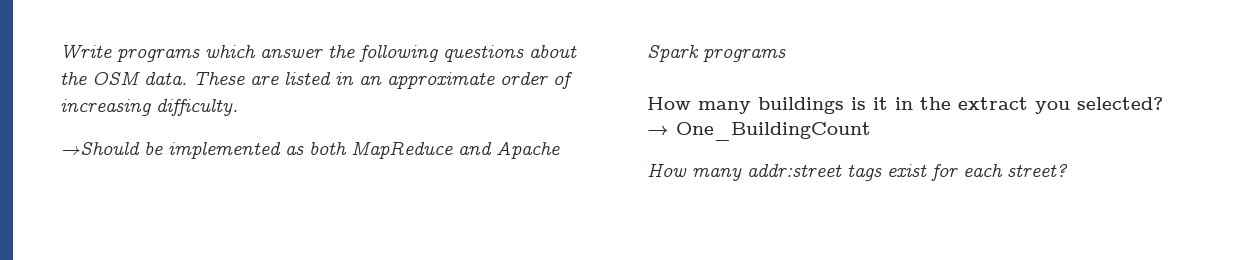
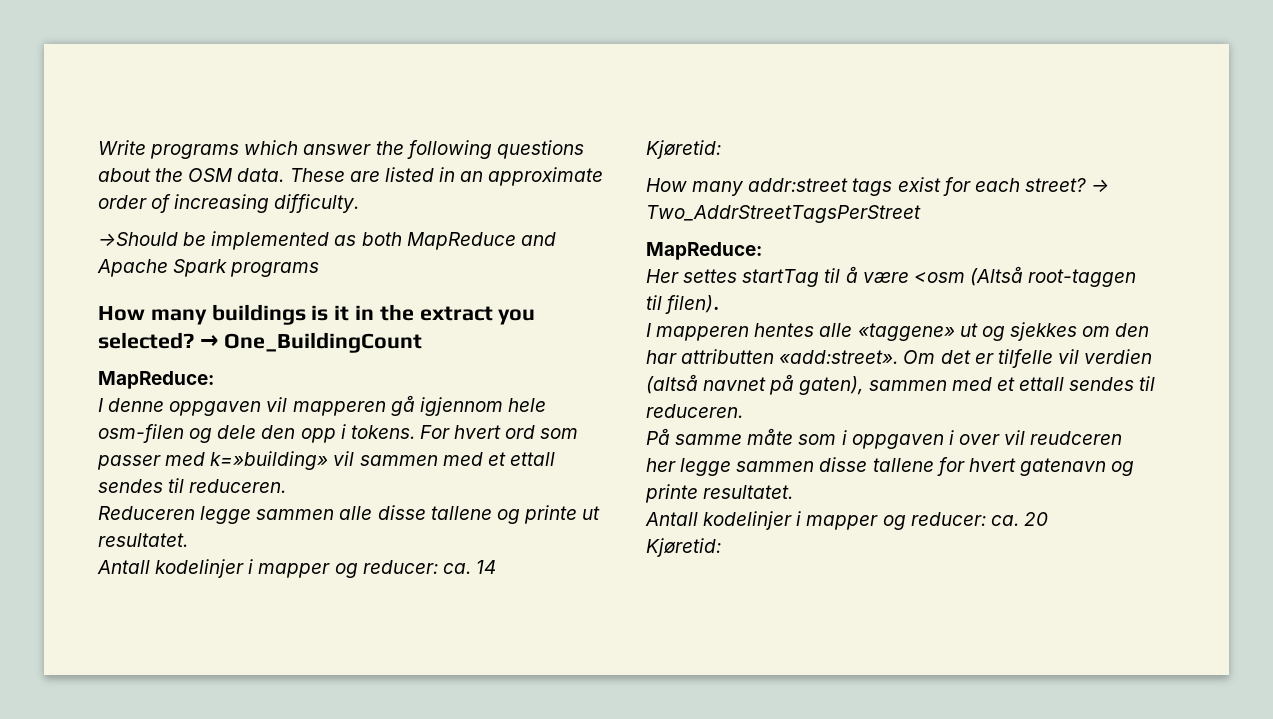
(871, 131) none -> [98,371,214,389] [98,395,546,416] [98,424,579,443] [97,451,555,470] [98,478,287,493] [98,505,601,524] [98,533,188,547] [97,559,496,578] [646,140,721,159] // MapReduce: // I denne oppgaven vil mapperen gå igjennom hele osm-filen og dele den opp i tokens. For hvert ord som passer med k=»building» vil sammen med et ettall sendes til reduceren. // Reduceren legge sammen alle disse tallene og printe ut resultatet. // Antall kodelinjer i mapper og reducer: ca. 14 // Kjøretid:
(1068, 170) none -> [1091,179,1110,192] [646,205,921,223] [646,242,762,260] [646,266,1137,287] [646,295,720,314] [646,322,1150,341] [646,349,1153,368] [646,374,1156,395] [646,404,743,418] [646,428,1123,449] [646,457,1135,476] [645,484,794,503] [645,511,1048,530] [646,538,721,557] → Two_AddrStreetTagsPerStreet // MapReduce: // Her settes startTag til å være <osm (Altså root-taggen til filen). // I mapperen hentes alle «taggene» ut og sjekkes om den har attributten «add:street». Om det er tilfelle vil verdien (altså navnet på gaten), sammen med et ettall sendes til reduceren. // På samme måte som i oppgaven i over vil reudceren her legge sammen disse tallene for hvert gatenavn og printe resultatet. // Antall kodelinjer i mapper og reducer: ca. 20 // Kjøretid:

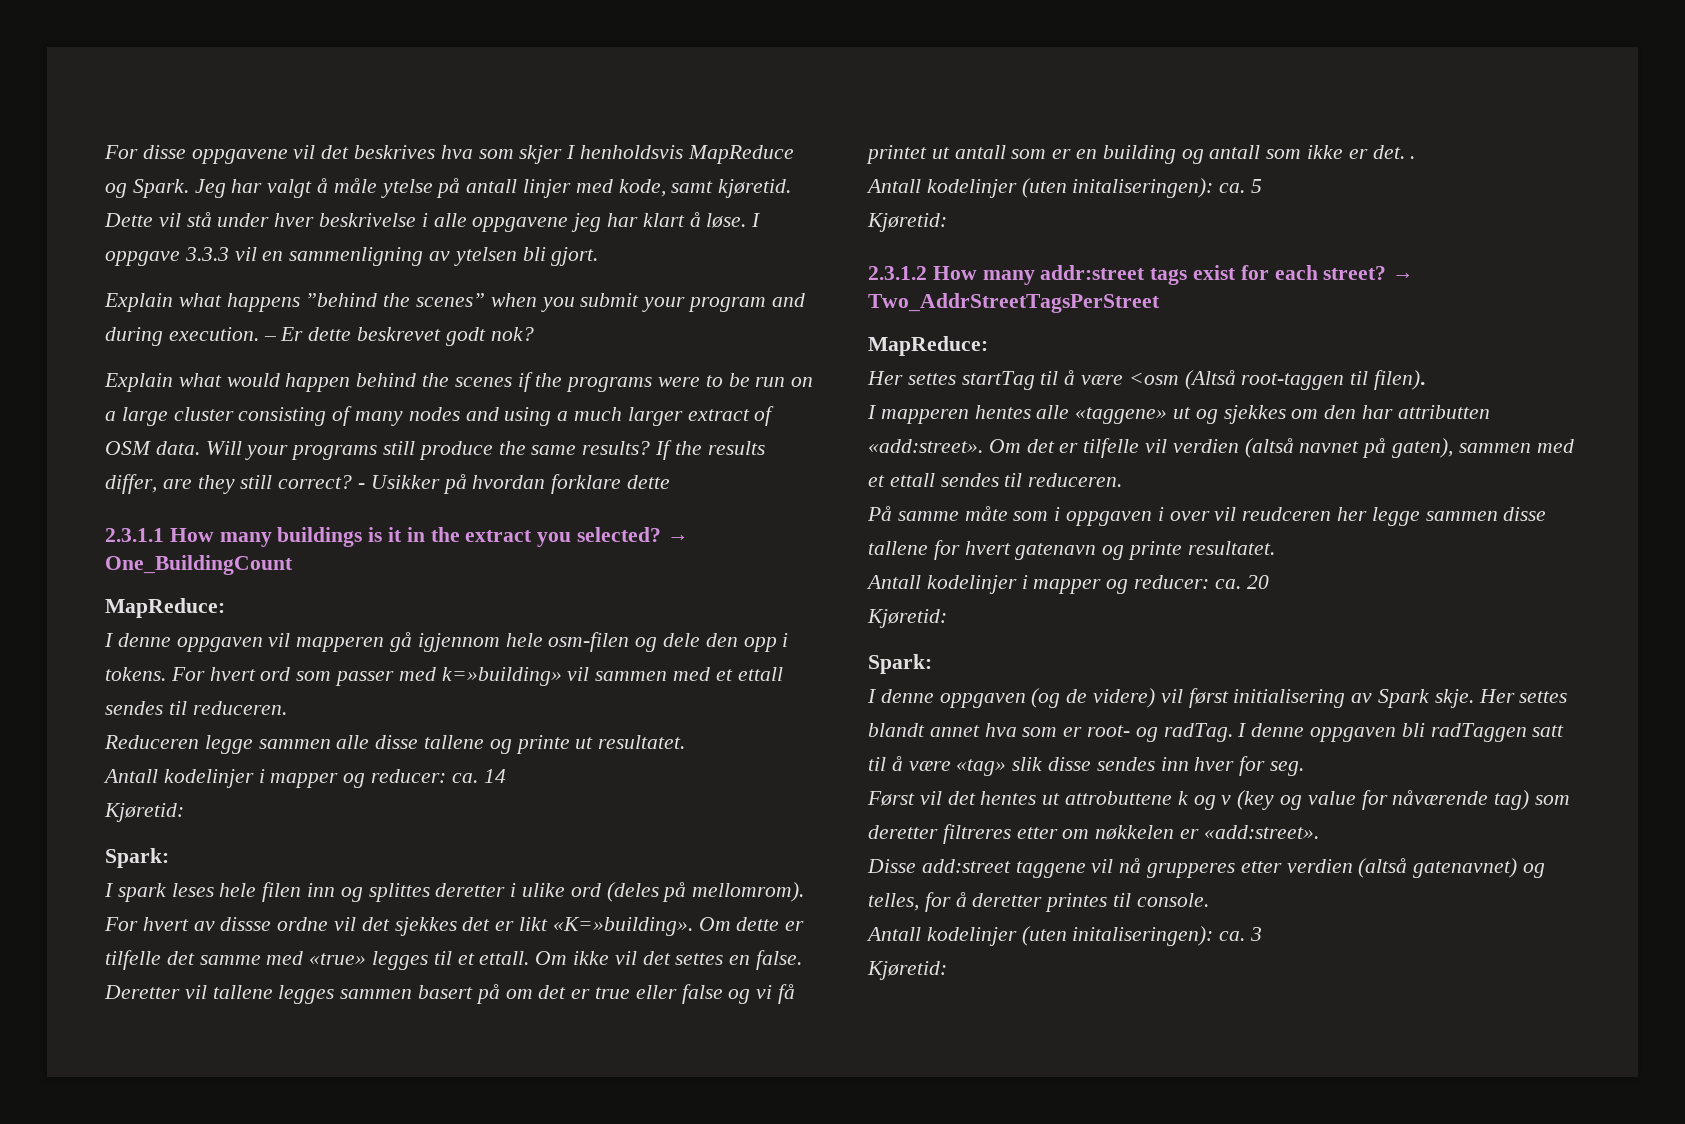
[98,140,584,159] [98,167,604,186] [98,194,360,213] [98,231,556,250] [97,259,320,277] Write programs which answer the following questions about the OSM data. These are listed in an approximate order of increasing difficulty. // →Should be implemented as both MapReduce and Apache Spark programs // -> [104,145,794,164] [105,178,792,198] [104,212,761,232] [105,247,599,266] [104,293,805,312] [105,327,534,346] [104,372,814,392] [105,406,775,426] [105,440,765,460] [105,474,671,494] [105,528,164,542] For disse oppgavene vil det beskrives hva som skjer I henholdsvis MapReduce og Spark. Jeg har valgt å måle ytelse på antall linjer med kode, samt kjøretid. Dette vil stå under hver beskrivelse i alle oppgavene jeg har klart å løse. I oppgave 3.3.3 vil en sammenligning av ytelsen bli gjort. // Explain what happens ”behind the scenes” when you submit your program and during execution. – Er dette beskrevet godt nok? // Explain what would happen behind the scenes if the programs were to be run on a large cluster consisting of many nodes and using a much larger extract of OSM data. Will your programs still produce the same results? If the results differ, are they still correct? - Usikker på hvordan forklare dette // 2.3.1.1
(721, 149) none -> [105,848,169,868] [104,882,805,902] [104,917,805,936] [105,950,803,970] [104,984,796,1004] [866,145,1416,164] [866,178,1263,198] [867,213,947,232] [868,266,927,280] Spark: // I spark leses hele filen inn og splittes deretter i ulike ord (deles på mellomrom). For hvert av dissse ordne vil det sjekkes det er likt «K=»building». Om dette er tilfelle det samme med «true» legges til et ettall. Om ikke vil det settes en false. Deretter vil tallene legges sammen basert på om det er true eller false og vi få printet ut antall som er en building og antall som ikke er det. . // Antall kodelinjer (uten initaliseringen): ca. 5 // Kjøretid: // 2.3.1.2
(721, 547) none -> [868,654,932,674] [867,688,1568,708] [868,723,1565,742] [868,756,1305,776] [867,790,1571,810] [868,824,1319,844] [867,858,1546,878] [868,892,1209,912] [866,926,1263,946] [867,961,947,980] // Spark: // I denne oppgaven (og de videre) vil først initialisering av Spark skje. Her settes blandt annet hva som er root- og radTag. I denne oppgaven bli radTaggen satt til å være «tag» slik disse sendes inn hver for seg. // Først vil det hentes ut attrobuttene k og v (key og value for nåværende tag) som deretter filtreres etter om nøkkelen er «add:street». // Disse add:street taggene vil nå grupperes etter verdien (altså gatenavnet) og telles, for å deretter printes til console. // Antall kodelinjer (uten initaliseringen): ca. 3 // Kjøretid:

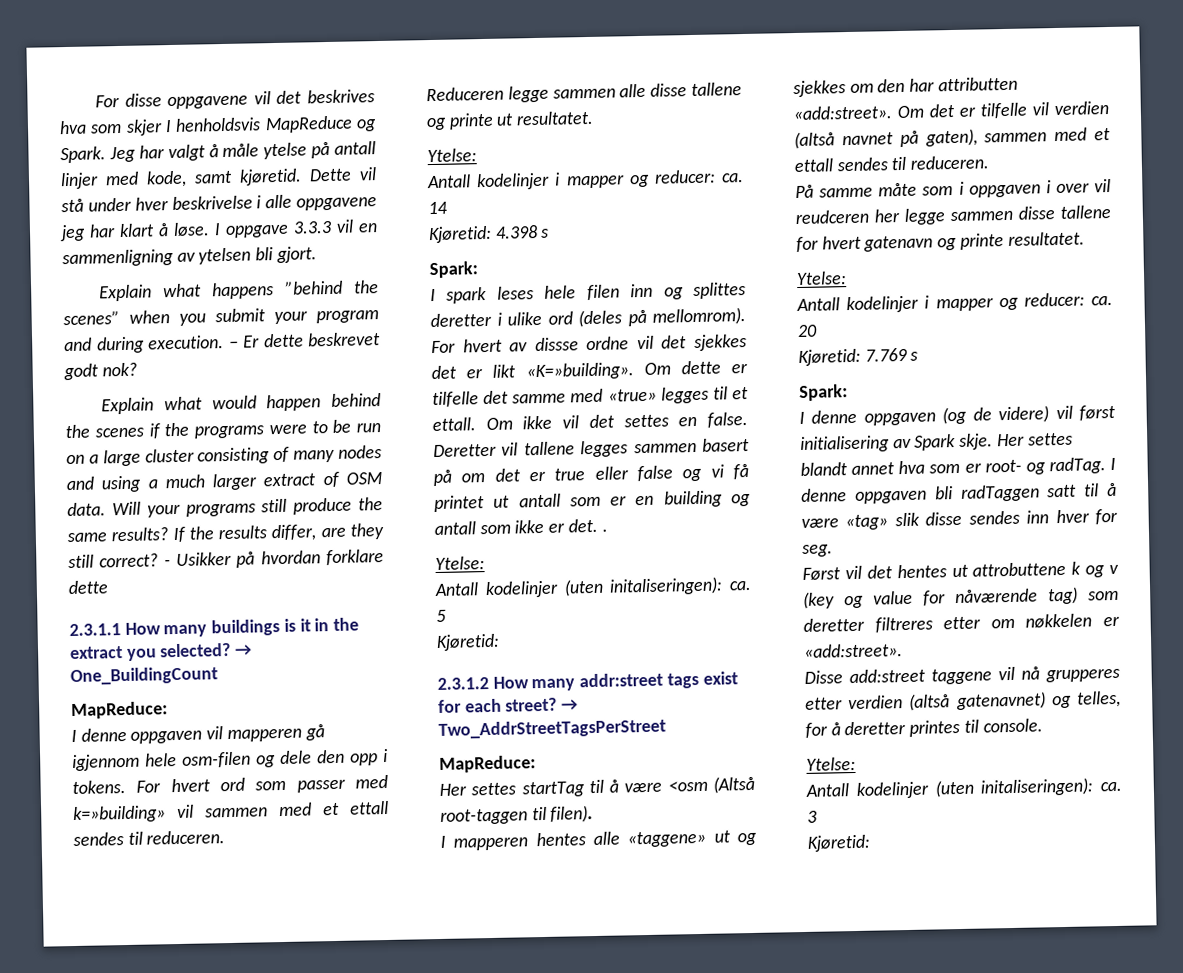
(686, 742) none -> [427,148,477,163] // Ytelse:
(184, 812) none -> [494,224,550,239] 4.398 s
(1416, 157) none -> [435,556,485,571] // Ytelse:
(1275, 548) none -> [796,271,847,286] // Ytelse:
(947, 618) none -> [864,347,919,362] 7.769 s
(1209, 900) none -> [806,756,856,771] // Ytelse:

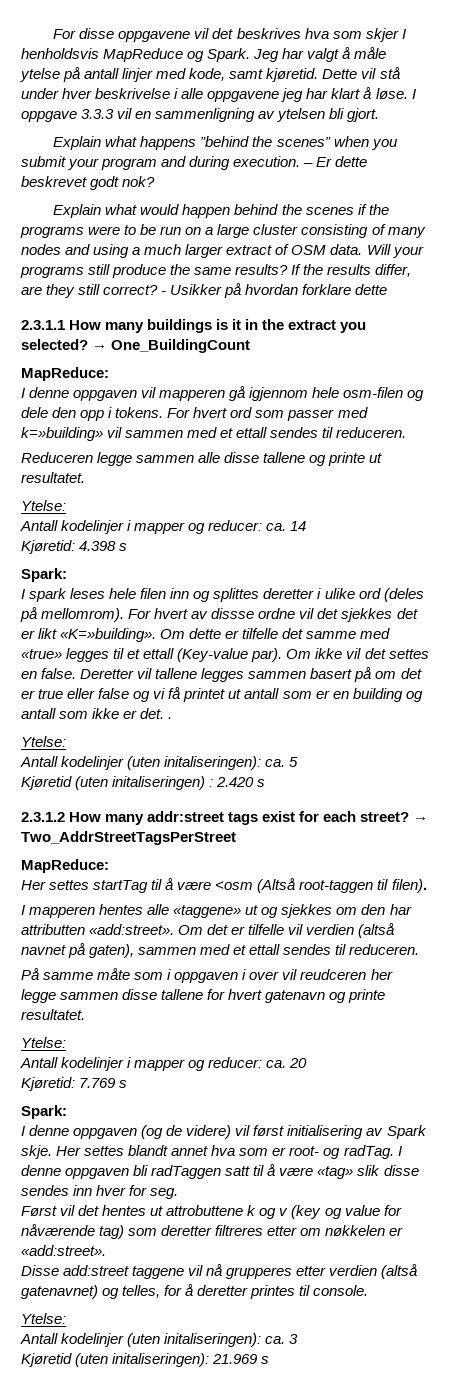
[432,417,476,432] ettall. -> [143,648,283,662] ettall (Key-value par).
[436,633,500,651] Kjøretid: -> [21,776,266,790] Kjøretid (uten initaliseringen) : 2.420 s
[807,834,871,852] Kjøretid: -> [21,1353,270,1367] Kjøretid (uten initaliseringen): 21.969 s

